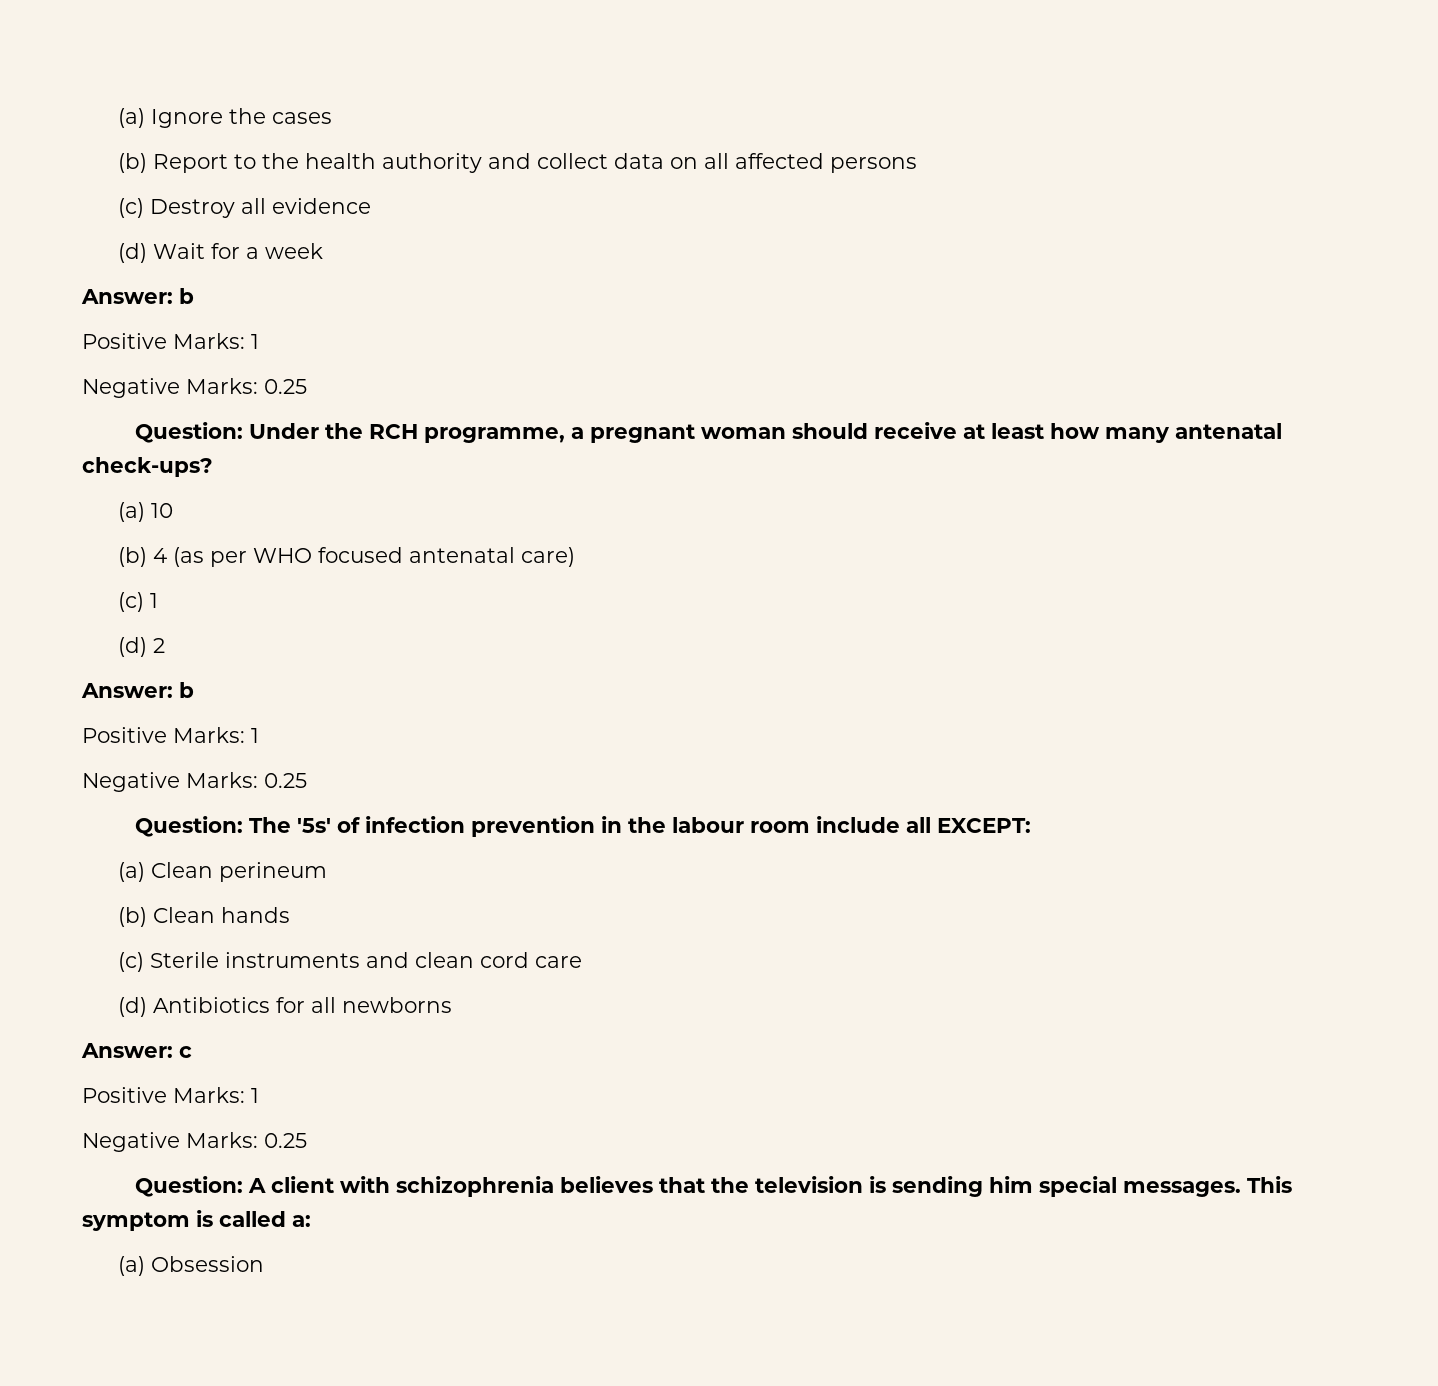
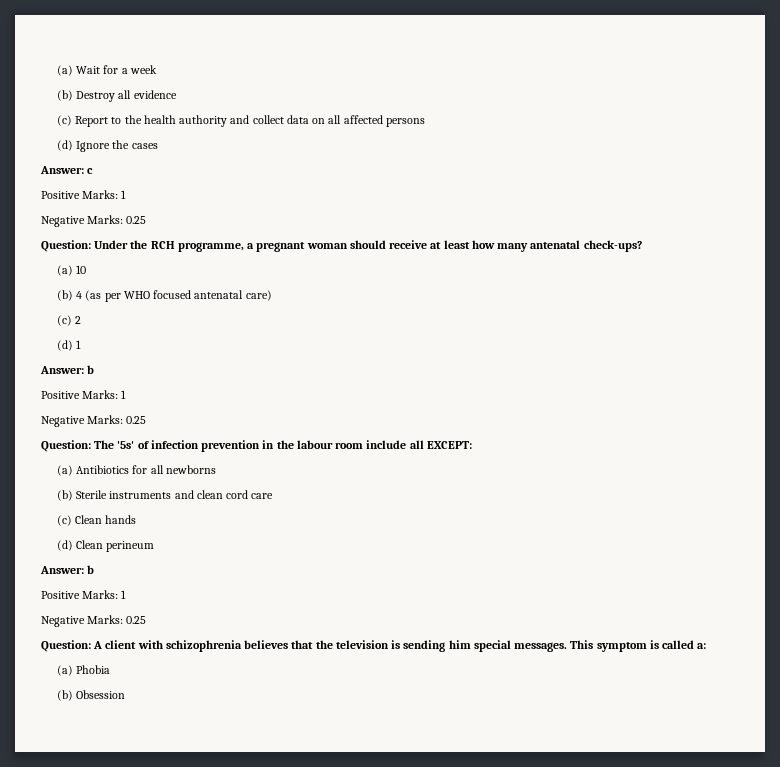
[118,108,333,128] [118,153,148,173] (a) Ignore the cases // (b) -> [56,65,157,76] [56,90,177,102] [56,115,72,126] (a) Wait for a week // (b) Destroy all evidence // (c)
[118,198,372,218] [118,243,324,263] [81,288,194,304] (c) Destroy all evidence // (d) Wait for a week // Answer: b -> [56,140,158,152] [40,166,94,174] (d) Ignore the cases // Answer: c
[150,593,159,608] [118,637,166,657] 1 // (d) 2 -> [75,316,82,324] [56,340,82,351] 2 // (d) 1
[151,862,328,882] [118,907,291,927] [118,952,145,972] Clean perineum // (b) Clean hands // (c) -> [76,465,216,474] [56,490,73,501] Antibiotics for all newborns // (b)
[118,997,453,1017] [81,1043,192,1058] (d) Antibiotics for all newborns // Answer: c -> [56,515,137,526] [56,540,155,552] [40,565,95,574] (c) Clean hands // (d) Clean perineum // Answer: b
(146, 1266) none -> [76,665,111,674] [56,690,73,701] Phobia // (b)

